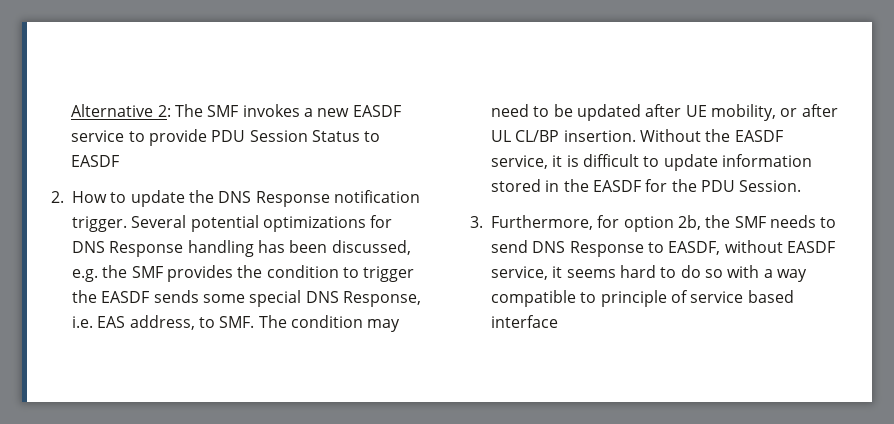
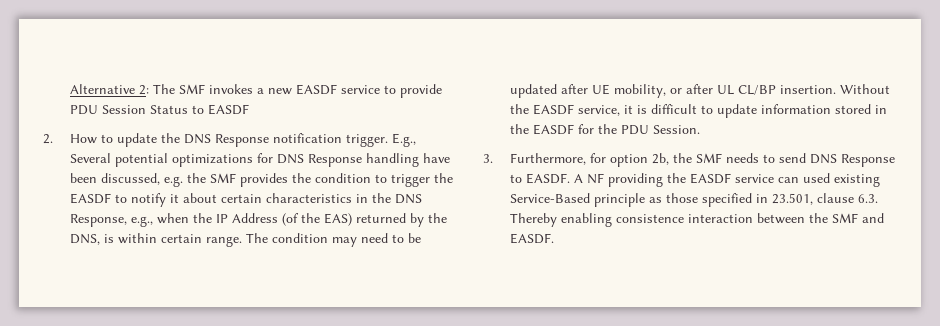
(127, 224) none -> [392,133,417,147] E.g.,
[257,240,285,253] has -> [423,153,451,163] have
[153,290,421,307] [72,315,255,330] sends some special DNS Response, i.e. EAS address, to SMF. -> [115,193,423,207] [70,213,448,227] [70,233,243,247] to notify it about certain characteristics in the DNS Response, e.g., when the IP Address (of the EAS) returned by the DNS, is within certain range.
[668,240,835,255] [491,265,807,282] [491,290,794,307] [491,315,558,328] EASDF, without EASDF service, it seems hard to do so with a way compatible to principle of service based interface -> [526,173,881,187] [510,193,879,207] [510,213,885,227] [510,233,555,244] EASDF. A NF providing the EASDF service can used existing Service-Based principle as those specified in 23.501, clause 6.3. Thereby enabling consistence interaction between the SMF and EASDF.

